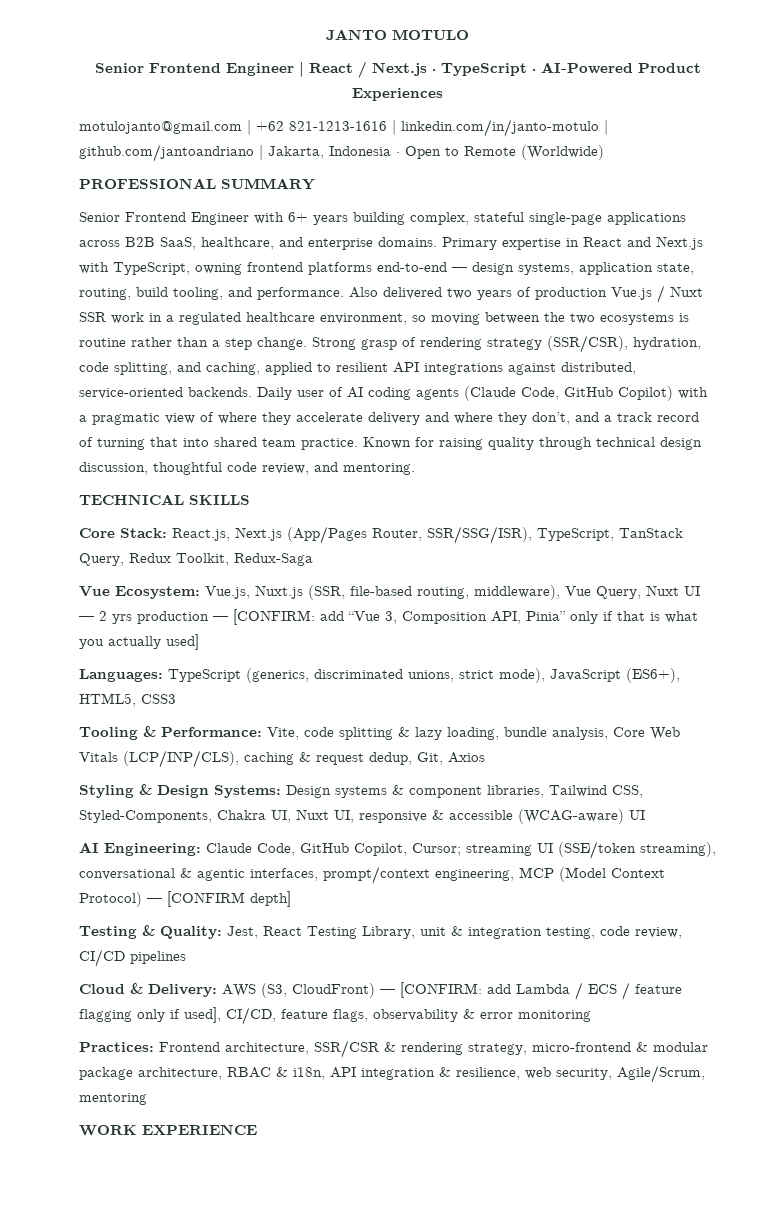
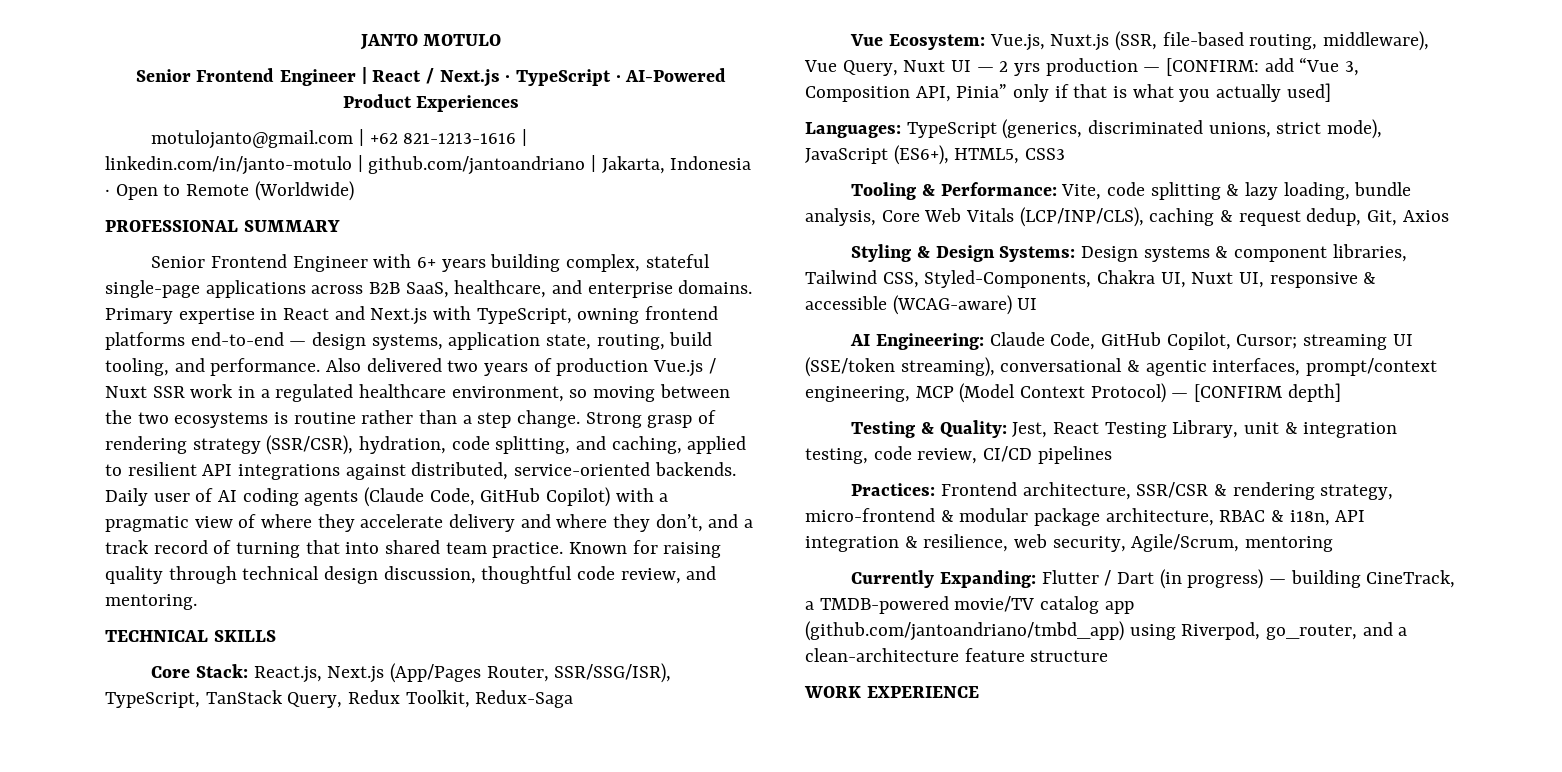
[79,982,682,1000] [79,1007,591,1025] // Cloud & Delivery: AWS (S3, CloudFront) — [CONFIRM: add Lambda / ECS / feature flagging only if used], CI/CD, feature flags, observability & error monitoring -> (1112, 455) none
(147, 1099) none -> [851,569,1456,589] [805,596,1134,614] [805,621,1408,641] [805,648,1109,662] // Currently Expanding: Flutter / Dart (in progress) — building CineTrack, a TMDB-powered movie/TV catalog app (github.com/jantoandriano/tmbd_app) using Riverpod, go_router, and a clean-architecture feature structure

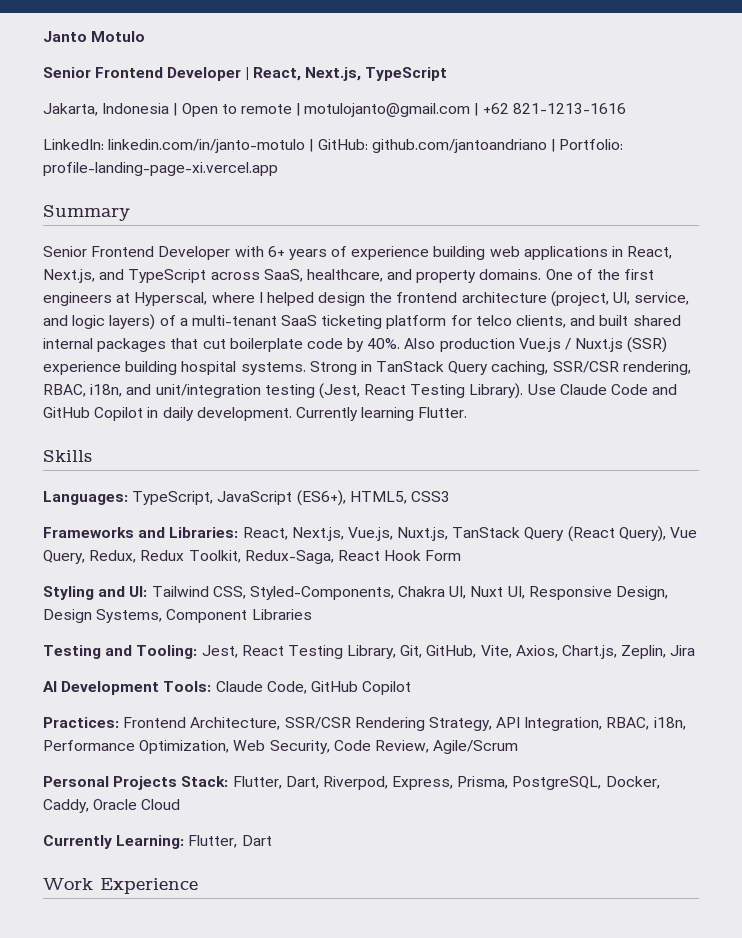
[359,34,502,50] [135,67,727,87] [342,94,520,112] JANTO MOTULO // Senior Frontend Engineer | React / Next.js · TypeScript · AI-Powered Product Experiences // -> [43,31,146,42] [43,67,448,81] [43,103,301,117] Janto Motulo // Senior Frontend Developer | React, Next.js, TypeScript // Jakarta, Indonesia | Open to remote |
[521,129,527,146] | -> [43,139,104,150] // LinkedIn:
(363, 163) none -> [317,139,368,150] GitHub:
[601,156,752,174] [105,181,354,201] [105,220,340,232] [151,254,368,272] Jakarta, Indonesia · Open to Remote (Worldwide) // PROFESSIONAL SUMMARY // Senior Frontend Engineer -> [559,139,624,150] [43,162,278,176] [43,205,130,221] [43,246,231,260] Portfolio: profile-landing-page-xi.vercel.app // Summary // Senior Frontend Developer
[490,254,710,272] [105,280,753,298] [105,306,719,325] [105,332,713,350] [105,358,716,377] [105,384,730,402] [105,410,717,428] [105,435,747,455] [105,462,736,480] [105,487,669,507] [105,514,754,532] [105,540,722,558] [105,566,717,584] [105,594,197,610] [105,630,276,642] [151,663,672,683] [105,690,574,708] [850,31,1429,51] [804,57,1360,76] [805,83,1331,102] [805,119,1383,139] [805,145,1066,165] [851,182,1412,200] [805,207,1449,227] [851,244,1407,262] building complex, stateful single-page applications across B2B SaaS, healthcare, and enterprise domains. Primary expertise in React and Next.js with TypeScript, owning frontend platforms end-to-end — design systems, application state, routing, build tooling, and performance. Also delivered two years of production Vue.js / Nuxt SSR work in a regulated healthcare environment, so moving between the two ecosystems is routine rather than a step change. Strong grasp of rendering strategy (SSR/CSR), hydration, code splitting, and caching, applied to resilient API integrations against distributed, service-oriented backends. Daily user of AI coding agents (Claude Code, GitHub Copilot) with a pragmatic view of where they accelerate delivery and where they don’t, and a track record of turning that into shared team practice. Known for raising quality through technical design discussion, thoughtful code review, and mentoring. // TECHNICAL SKILLS // Core Stack: React.js, Next.js (App/Pages Router, SSR/SSG/ISR), TypeScript, TanStack Query, Redux Toolkit, Redux-Saga // Vue Ecosystem: Vue.js, Nuxt.js (SSR, file-based routing, middleware), Vue Query, Nuxt UI — 2 yrs production — [CONFIRM: add “Vue 3, Composition API, Pinia” only if that is what you actually used] // Languages: TypeScript (generics, discriminated unions, strict mode), JavaScript (ES6+), HTML5, CSS3 // Tooling & Performance: Vite, code splitting & lazy loading, bundle analysis, Core Web Vitals (LCP/INP/CLS), caching & request dedup, Git, Axios // Styling & Design Systems: Design systems & component libraries, -> [331,246,673,260] [43,269,655,283] [43,291,690,307] [43,314,681,330] [43,337,668,353] [43,361,691,375] [43,383,678,399] [43,407,468,421] [43,450,92,462] [43,490,450,506] [43,526,698,542] [43,550,462,564] [43,586,148,600] of experience building web applications in React, Next.js, and TypeScript across SaaS, healthcare, and property domains. One of the first engineers at Hyperscal, where I helped design the frontend architecture (project, UI, service, and logic layers) of a multi-tenant SaaS ticketing platform for telco clients, and built shared internal packages that cut boilerplate code by 40%. Also production Vue.js / Nuxt.js (SSR) experience building hospital systems. Strong in TanStack Query caching, SSR/CSR rendering, RBAC, i18n, and unit/integration testing (Jest, React Testing Library). Use Claude Code and GitHub Copilot in daily development. Currently learning Flutter. // Skills // Languages: TypeScript, JavaScript (ES6+), HTML5, CSS3 // Frameworks and Libraries: React, Next.js, Vue.js, Nuxt.js, TanStack Query (React Query), Vue Query, Redux, Redux Toolkit, Redux-Saga, React Hook Form // Styling and UI:
[1269,272,1377,288] [805,295,1038,315] [850,332,1413,350] [805,357,1438,377] [805,383,1341,403] [851,420,1007,438] responsive & accessible (WCAG-aware) UI // AI Engineering: Claude Code, GitHub Copilot, Cursor; streaming UI (SSE/token streaming), conversational & agentic interfaces, prompt/context engineering, MCP (Model Context Protocol) — [CONFIRM depth] // Testing & Quality: -> [528,586,669,600] [43,609,312,623] [43,645,198,659] Responsive Design, Design Systems, Component Libraries // Testing and Tooling:
[1243,422,1398,438] [805,446,1112,464] [851,482,1394,500] [805,508,1366,526] [805,534,1334,552] [851,569,1456,589] [805,596,1134,614] [805,621,1408,641] [805,648,1109,662] [804,686,979,698] unit & integration testing, code review, CI/CD pipelines // Practices: Frontend architecture, SSR/CSR & rendering strategy, micro-frontend & modular package architecture, RBAC & i18n, API integration & resilience, web security, Agile/Scrum, mentoring // Currently Expanding: Flutter / Dart (in progress) — building CineTrack, a TMDB-powered movie/TV catalog app (github.com/jantoandriano/tmbd_app) using Riverpod, go_router, and a clean-architecture feature structure // WORK EXPERIENCE -> [400,645,696,659] [43,681,412,695] [43,717,686,731] [43,740,519,754] [43,776,660,790] [43,799,181,813] [43,835,272,849] [43,878,198,894] Git, GitHub, Vite, Axios, Chart.js, Zeplin, Jira // AI Development Tools: Claude Code, GitHub Copilot // Practices: Frontend Architecture, SSR/CSR Rendering Strategy, API Integration, RBAC, i18n, Performance Optimization, Web Security, Code Review, Agile/Scrum // Personal Projects Stack: Flutter, Dart, Riverpod, Express, Prisma, PostgreSQL, Docker, Caddy, Oracle Cloud // Currently Learning: Flutter, Dart // Work Experience

